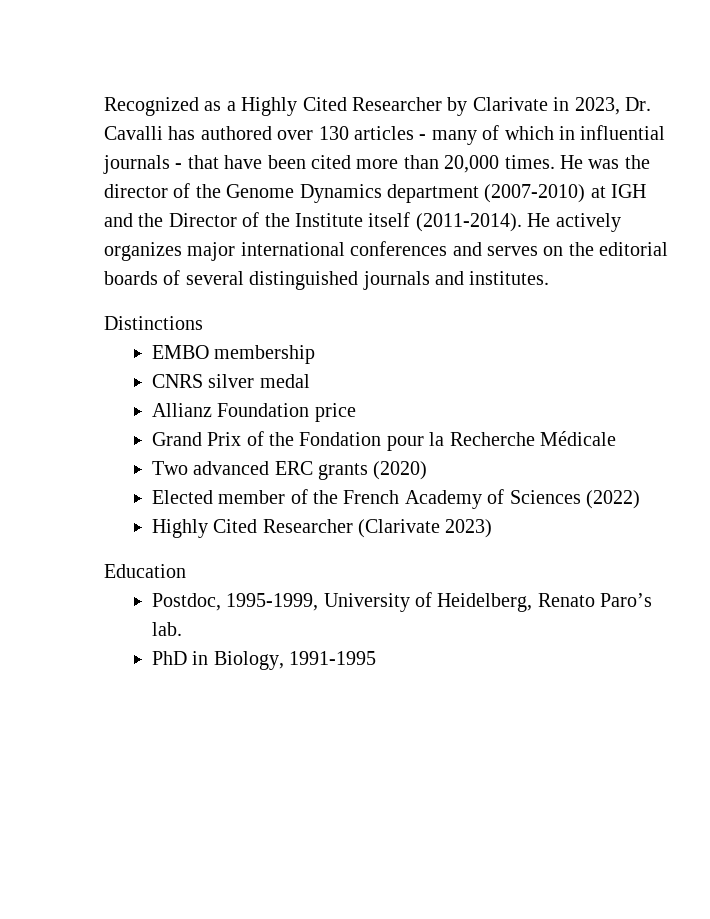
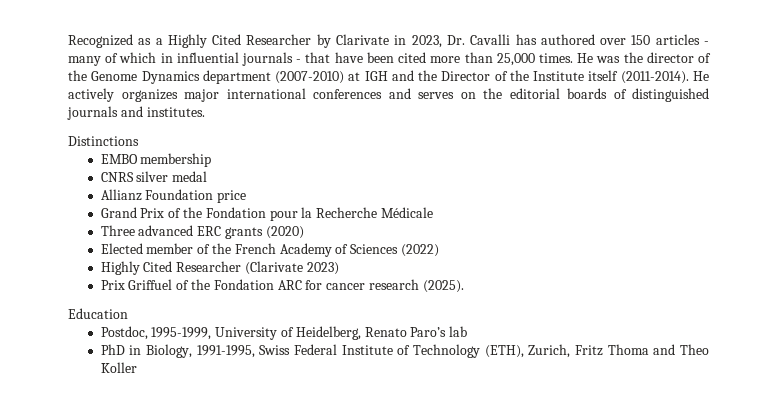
[318,126,349,140] 130 -> [631,35,651,45] 150
[444,155,500,173] 20,000 -> [496,53,535,66] 25,000
[185,271,244,285] several -> (627, 94) none
[151,461,188,475] Two -> [100,225,135,236] Three
(493, 528) none -> [100,279,464,293] // Prix Griffuel of the Fondation ARC for cancer research (2025).
[151,622,182,636] lab. -> [449,326,468,337] lab
[288,651,376,665] 1991-1995 -> [196,344,709,358] [100,362,137,373] 1991-1995, Swiss Federal Institute of Technology (ETH), Zurich, Fritz Thoma and Theo Koller

